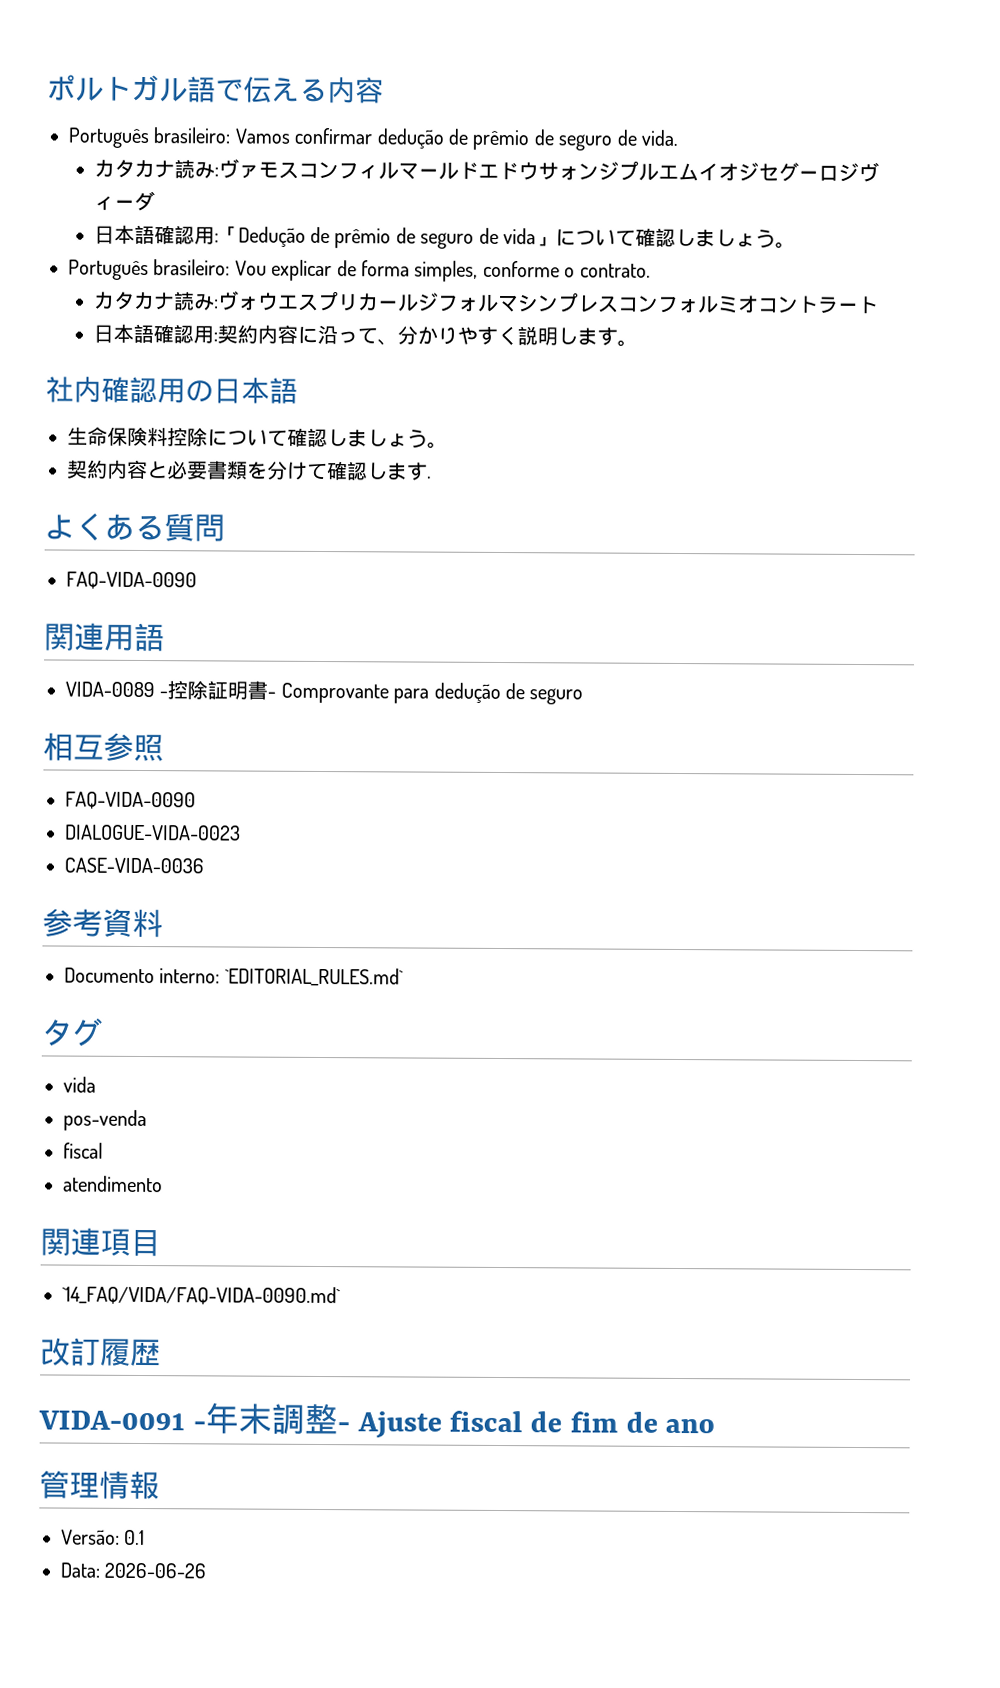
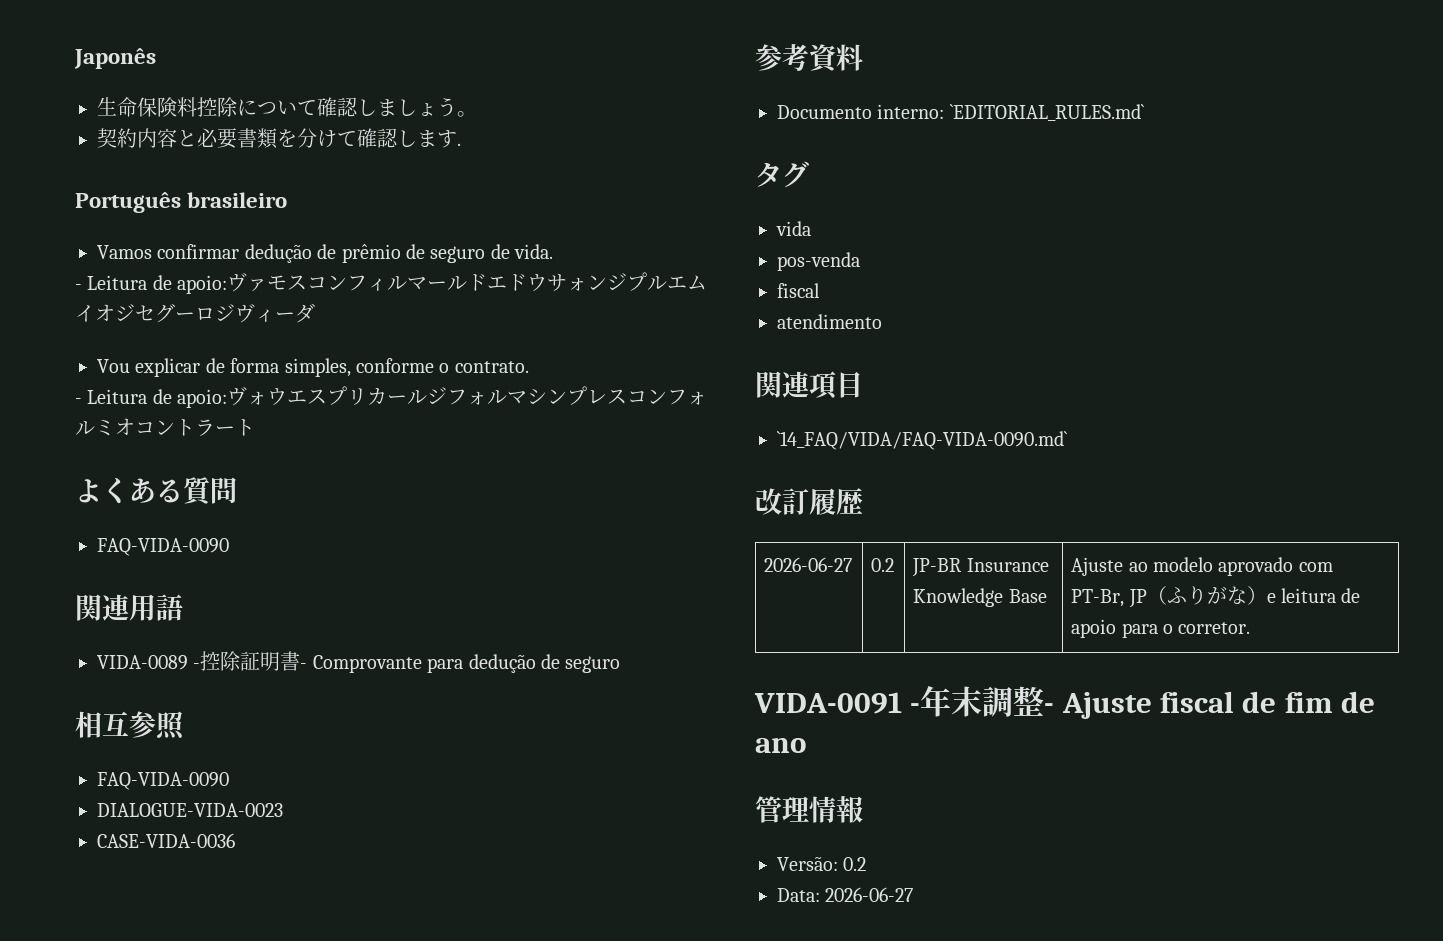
[47,74,384,104] [68,127,678,151] [93,158,879,183] [93,190,155,212] [93,224,797,249] [68,259,651,282] [92,290,879,315] [92,323,638,347] [45,376,298,404] ポルトガル語で伝える内容 // Português brasileiro: Vamos confirmar dedução de prêmio de seguro de vida. // カタカナ読み:ヴァモスコンフィルマールドエドウサォンジプルエムイオジセグーロジヴィーダ // 日本語確認用:「Dedução de prêmio de seguro de vida」について確認しましょう。 // Português brasileiro: Vou explicar de forma simples, conforme o contrato. // カタカナ読み:ヴォウエスプリカールジフォルマシンプレスコンフォルミオコントラート // 日本語確認用:契約内容に沿って、分かりやすく説明します。 // 社内確認用の日本語 -> [74,48,156,69] Japonês
(432, 477) none -> [75,192,288,213] [97,244,554,263] [75,272,708,294] [75,303,315,323] [97,358,529,377] [75,386,708,408] [75,418,255,436] // Português brasileiro // Vamos confirmar dedução de prêmio de seguro de vida. // - Leitura de apoio:ヴァモスコンフィルマールドエドウサォンジプルエムイオジセグーロジヴィーダ // Vou explicar de forma simples, conforme o contrato. // - Leitura de apoio:ヴォウエスプリカールジフォルマシンプレスコンフォルミオコントラート
(161, 1352) none -> [764,557,853,572] [871,558,895,572] [912,558,1049,577] [913,588,1047,607] [1071,557,1333,576] [1071,586,1361,608] [1071,619,1251,638] // 2026-06-27 | 0.2 | JP-BR Insurance Knowledge Base | Ajuste ao modelo aprovado com PT-Br, JP（ふりがな）e leitura de apoio para o corretor.
[124,1529,146,1546] 0.1 -> [843,857,867,871] 0.2
[104,1562,207,1579] 2026-06-26 -> [825,887,914,902] 2026-06-27

